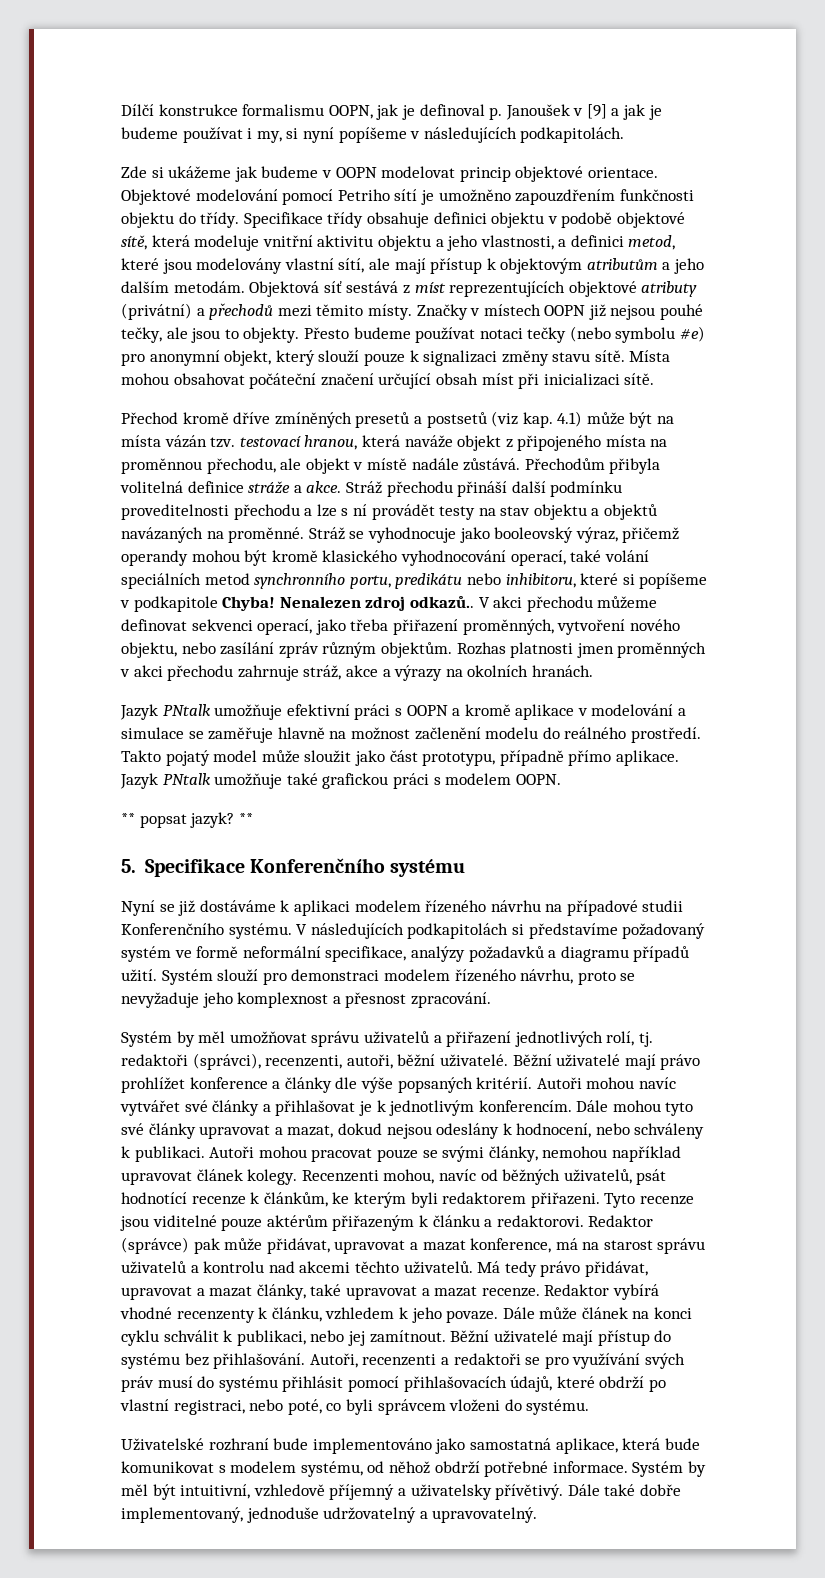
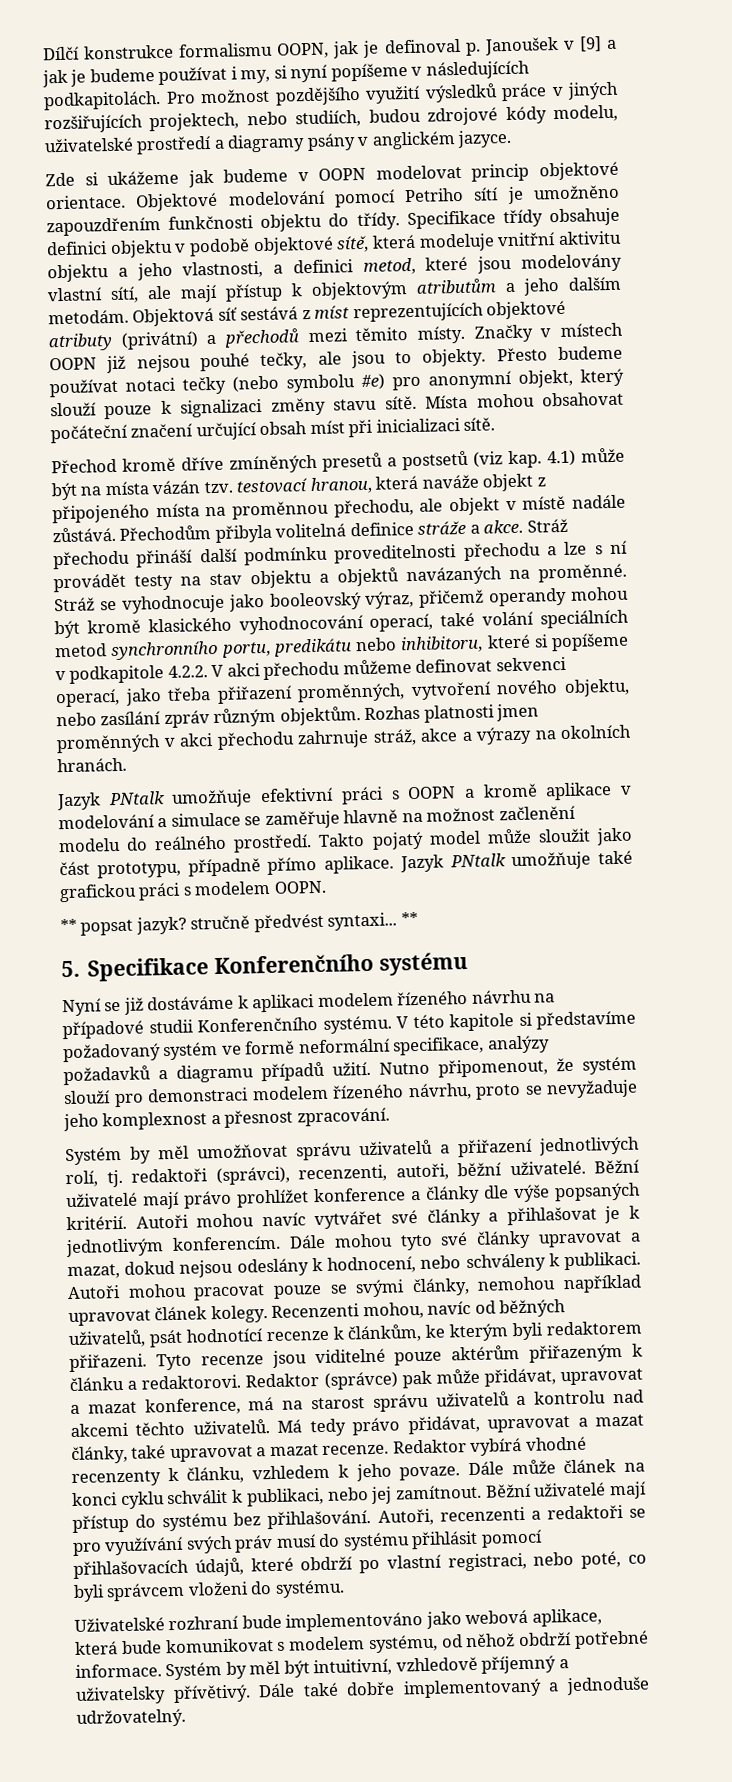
(625, 135) none -> [165,81,619,106] [44,104,619,134] [44,129,513,155] Pro možnost pozdějšího využití výsledků práce v jiných rozšiřujících projektech, nebo studiích, budou zdrojové kódy modelu, uživatelské prostředí a diagramy psány v anglickém jazyce.
[222,596,474,611] Chyba! Nenalezen zdroj odkazů.. -> [167,665,208,678] 4.2.2.
(235, 820) none -> [190,912,398,933] stručně předvést syntaxi...
[310,923,509,939] následujících podkapitolách -> [412,1013,514,1032] této kapitole
[161,969,213,985] Systém -> [379,1056,637,1078] Nutno připomenout, že systém
[469,1438,551,1450] samostatná -> [465,1609,529,1625] webová
[121,1507,538,1523] implementovaný, jednoduše udržovatelný a upravovatelný. -> [402,1676,650,1699] [76,1708,186,1728] implementovaný a jednoduše udržovatelný.

